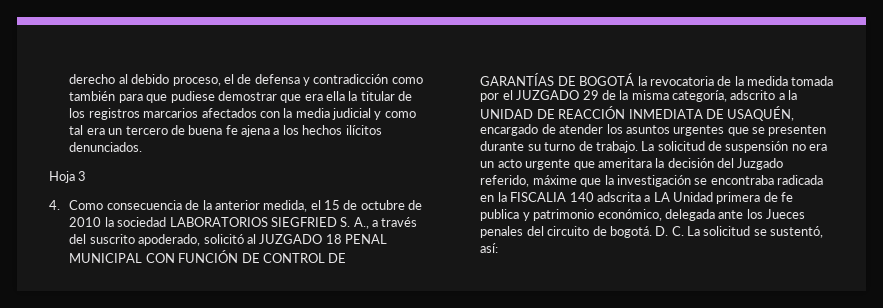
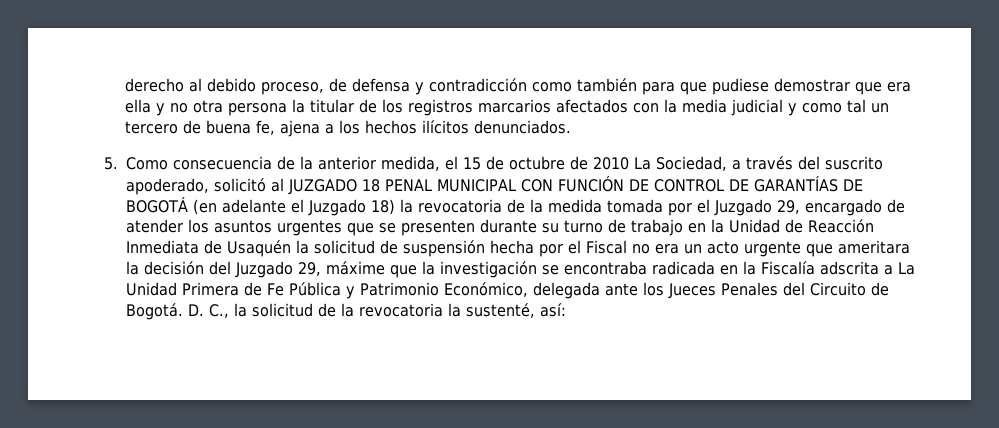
[223,74,234,84] el -> (325, 88) none
(346, 96) none -> [156,100,288,116] y no otra persona
[86,128,105,135] era -> (867, 106) none
[225,125,238,135] fe -> [256,120,276,135] fe,
[49,171,87,183] [49,200,60,210] Hoja 3 // 4. -> [104,157,118,170] 5.
[104,217,369,229] la sociedad LABORATORIOS SIEGFRIED S. A., -> [634,156,727,171] La Sociedad,
(635, 79) none -> [192,199,395,216] (en adelante el Juzgado 18)
[516,90,798,102] [480,106,795,121] JUZGADO 29 de la misma categoría, adscrito a la UNIDAD DE REACCIÓN INMEDIATA DE USAQUÉN, -> [713,199,800,216] Juzgado 29,
[595,141,789,153] trabajo. La solicitud de suspensión -> [631,219,874,236] [126,240,627,257] trabajo en la Unidad de Reacción Inmediata de Usaquén la solicitud de suspensión hecha por el Fiscal
[480,175,530,187] referido, -> [298,262,321,276] 29,
[510,192,794,204] [480,209,806,221] [480,226,824,238] FISCALIA 140 adscrita a LA Unidad primera de fe publica y patrimonio económico, delegada ante los Jueces penales del circuito de bogotá. D. C. La solicitud se sustentó, -> [761,261,915,275] [126,282,889,299] [126,303,535,320] Fiscalía adscrita a La Unidad Primera de Fe Pública y Patrimonio Económico, delegada ante los Jueces Penales del Circuito de Bogotá. D. C., la solicitud de la revocatoria la sustenté,

